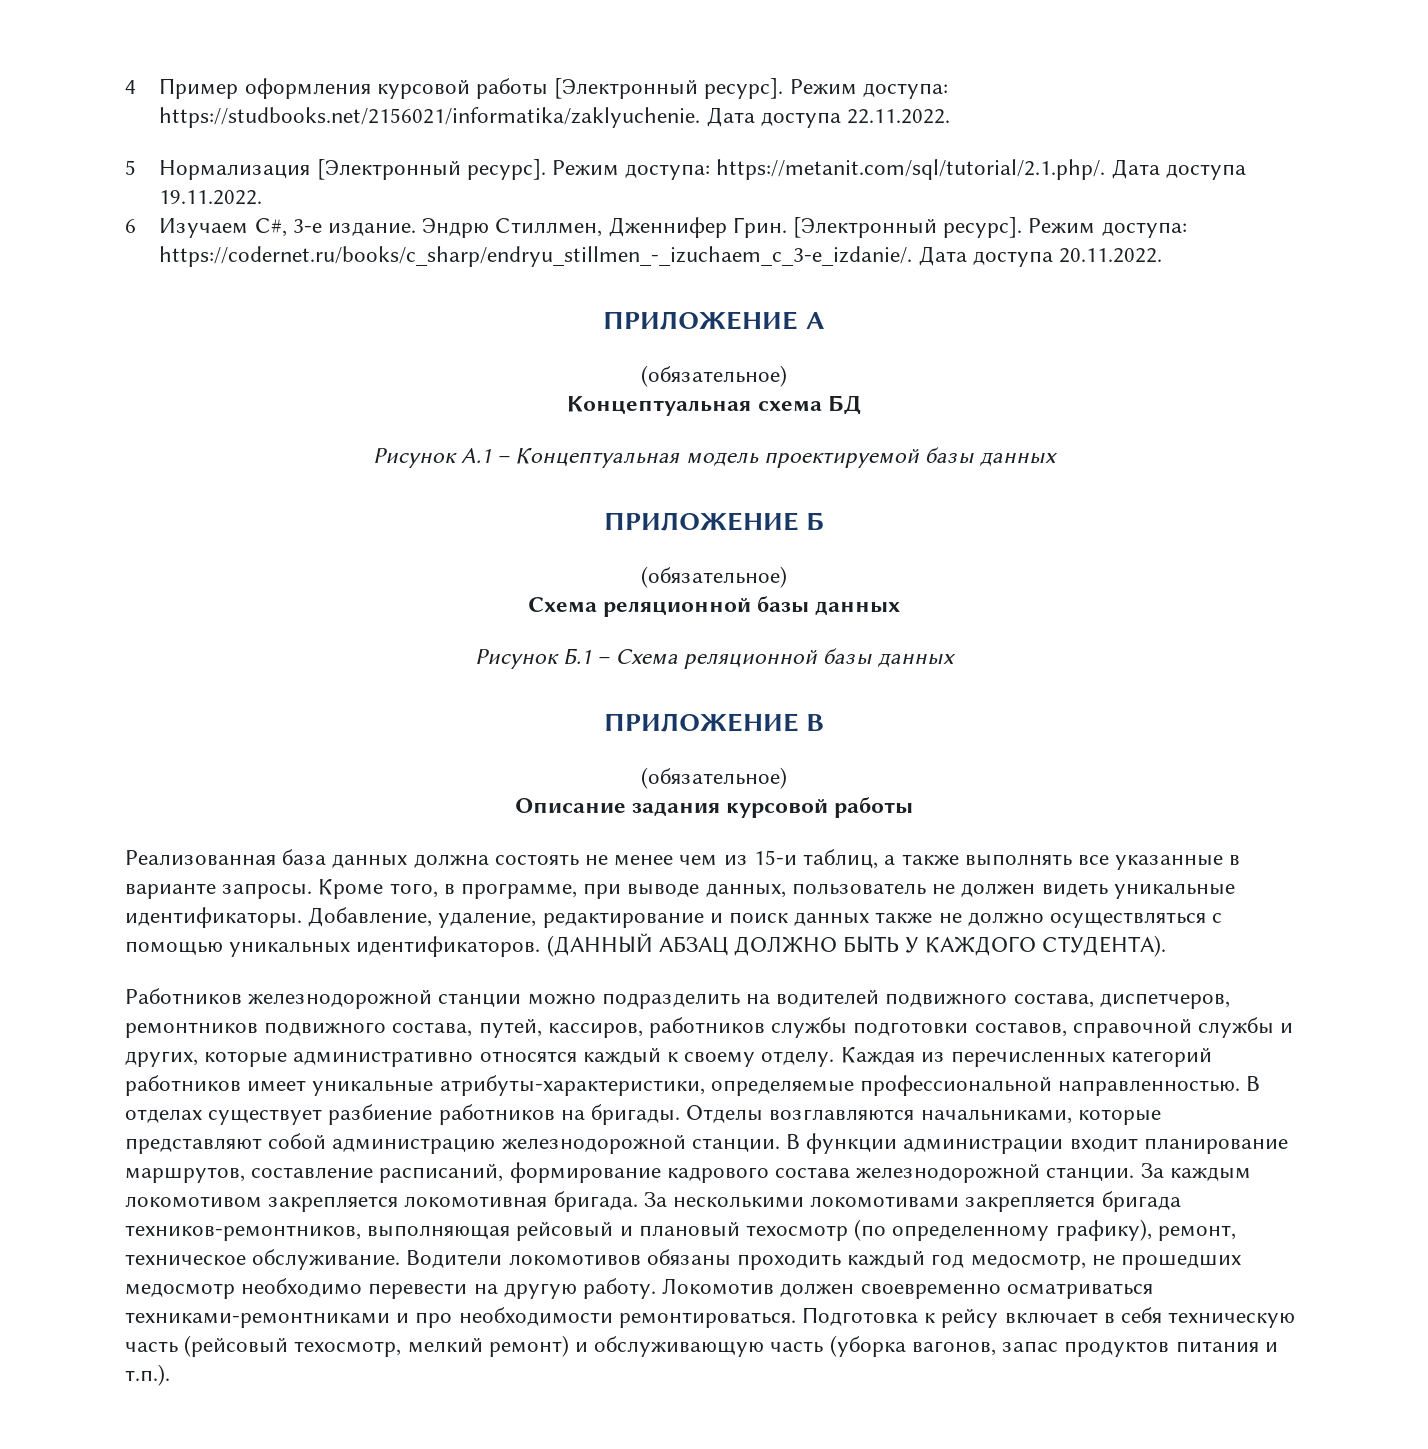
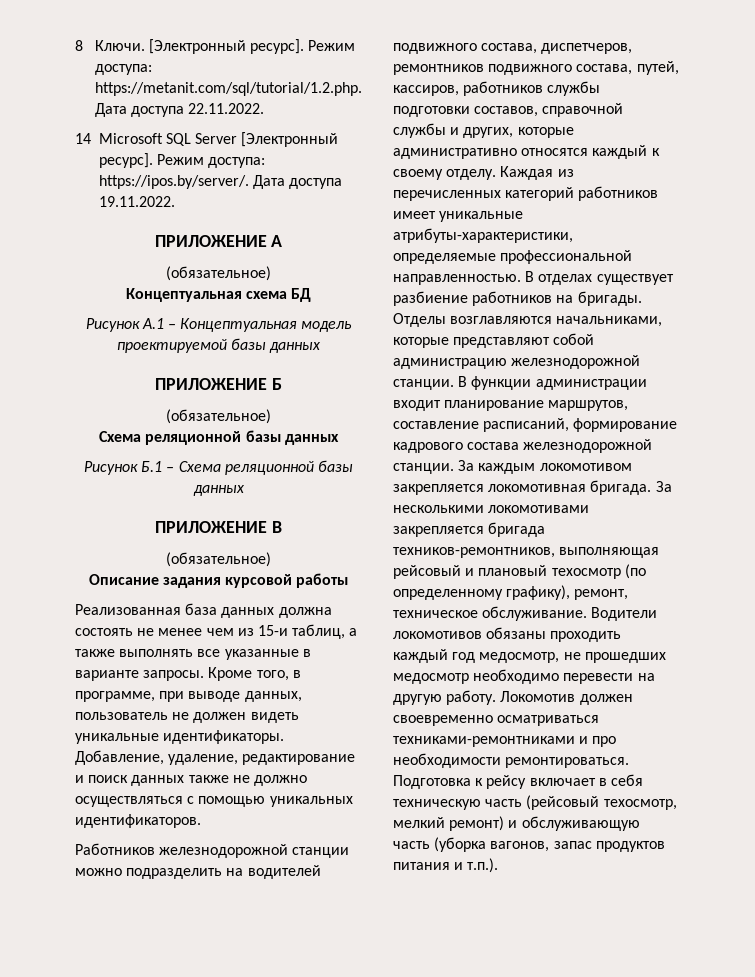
[125,78,948,99] [159,107,701,128] 4 Пример оформления курсовой работы [Электронный ресурс]. Режим доступа: https://studbooks.net/2156021/informatika/zaklyuchenie. -> [75,39,356,54] [94,64,152,75] [94,82,362,96] 8 Ключи. [Электронный ресурс]. Режим доступа: https://metanit.com/sql/tutorial/1.2.php.
[125,159,1106,180] 5 Нормализация [Электронный ресурс]. Режим доступа: https://metanit.com/sql/tutorial/2.1.php/. -> [75,132,339,147] [98,153,266,168] [98,175,249,189] 14 Microsoft SQL Server [Электронный ресурс]. Режим доступа: https://ipos.by/server/.
[125,217,1187,238] [159,246,1162,267] // 6 Изучаем C#, 3-е издание. Эндрю Стиллмен, Дженнифер Грин. [Электронный ресурс]. Режим доступа: https://codernet.ru/books/c_sharp/endryu_stillmen_-_izuchaem_c_3-e_izdanie/. Дата доступа 20.11.2022. -> (175, 201) none
[546,933,1166,957] (ДАННЫЙ АБЗАЦ ДОЛЖНО БЫТЬ У КАЖДОГО СТУДЕНТА). -> (201, 821) none

